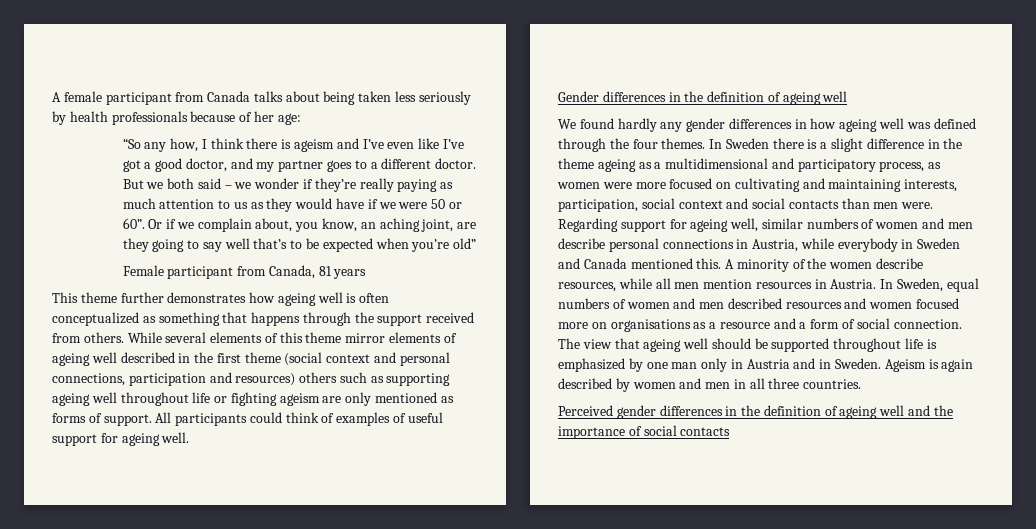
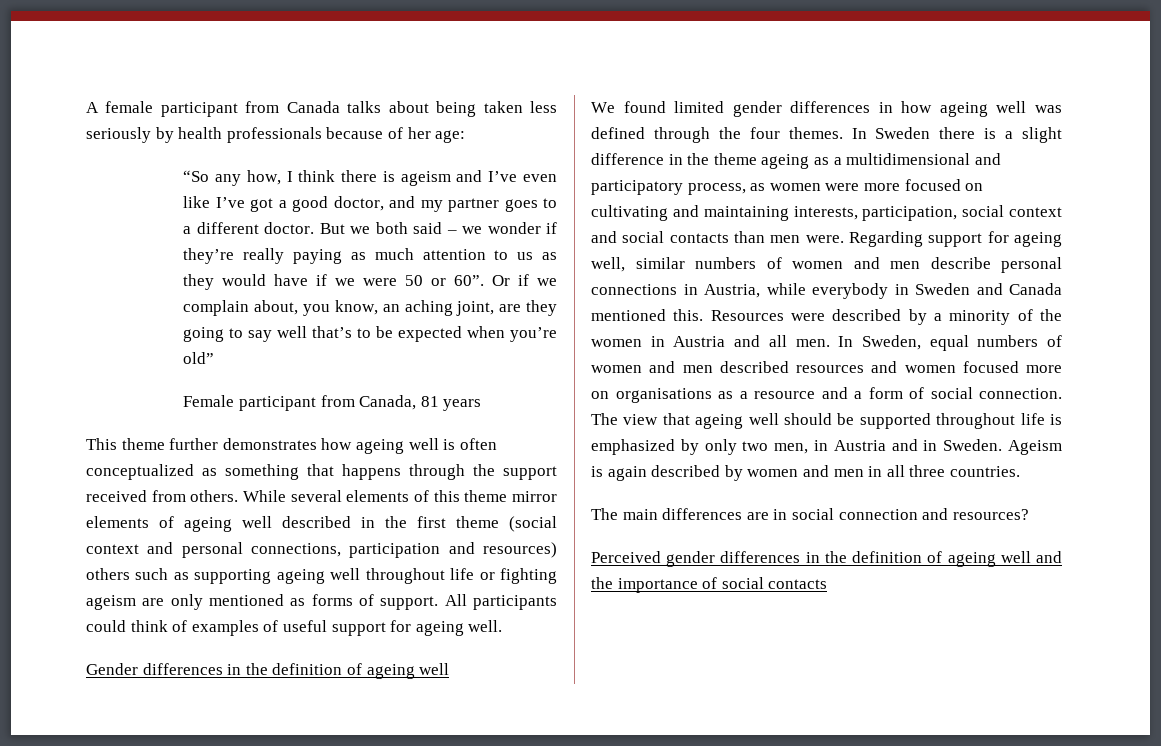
[617,118,683,132] hardly any -> [674,101,725,113] limited
[725,258,924,272] [558,278,877,292] A minority of the women describe resources, while all men mention resources in Austria. -> [710,309,1062,325] [591,335,830,347] Resources were described by a minority of the women in Austria and all men.
[646,358,728,372] one man only -> [704,439,809,455] only two men,
(862, 384) none -> [591,508,1029,520] // The main differences are in social connection and resources?

